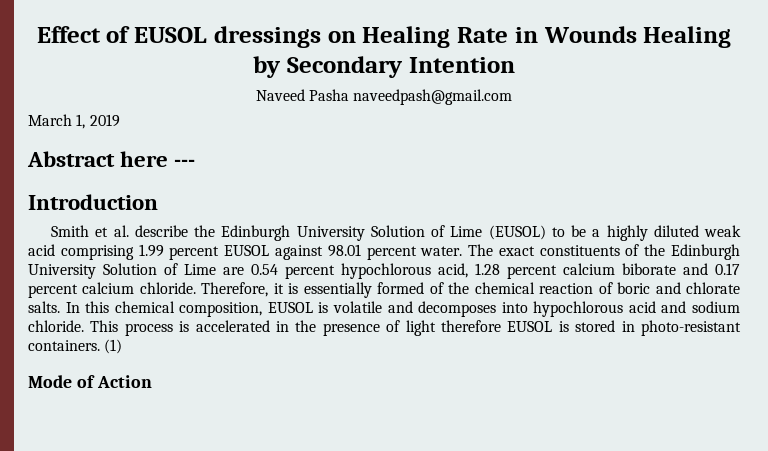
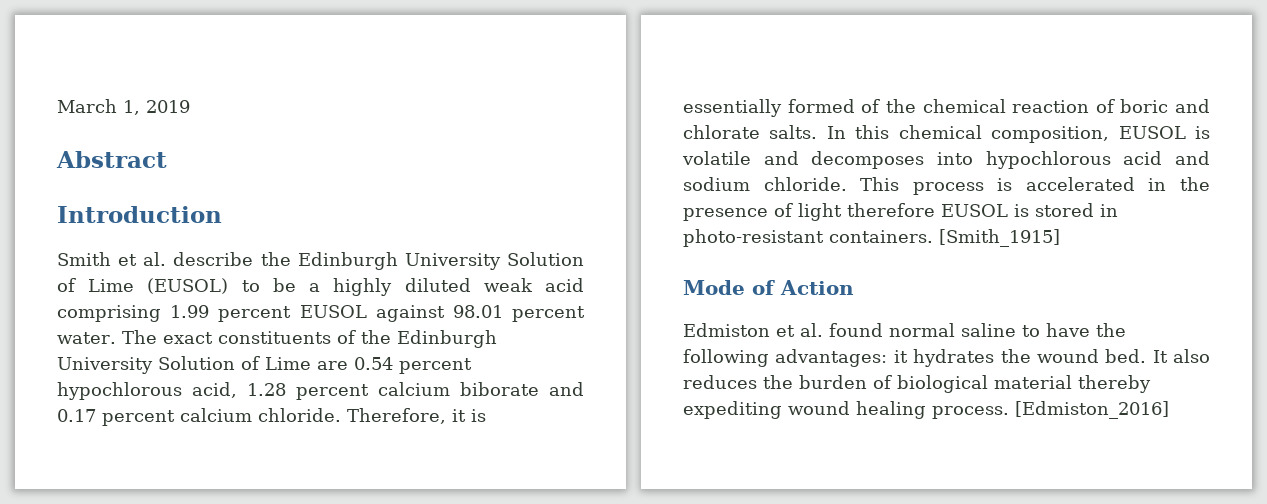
[36,26,732,48] [253,56,515,78] [255,89,513,105] Effect of EUSOL dressings on Healing Rate in Wounds Healing by Secondary Intention // Naveed Pasha naveedpash@gmail.com // -> (57, 106) none
[120,151,196,167] here --- -> (167, 159) none
[104,339,123,354] (1) -> [939,229,1060,247] [Smith_1915]
(152, 381) none -> [683,323,1126,337] [683,349,1210,367] [683,375,1151,393] [683,401,1169,419] // Edmiston et al. found normal saline to have the following advantages: it hydrates the wound bed. It also reduces the burden of biological material thereby expediting wound healing process. [Edmiston_2016]

